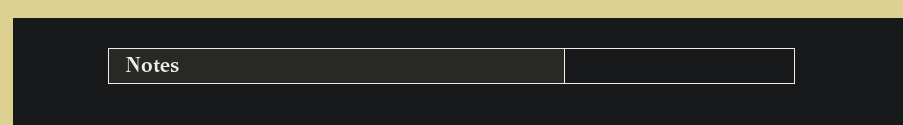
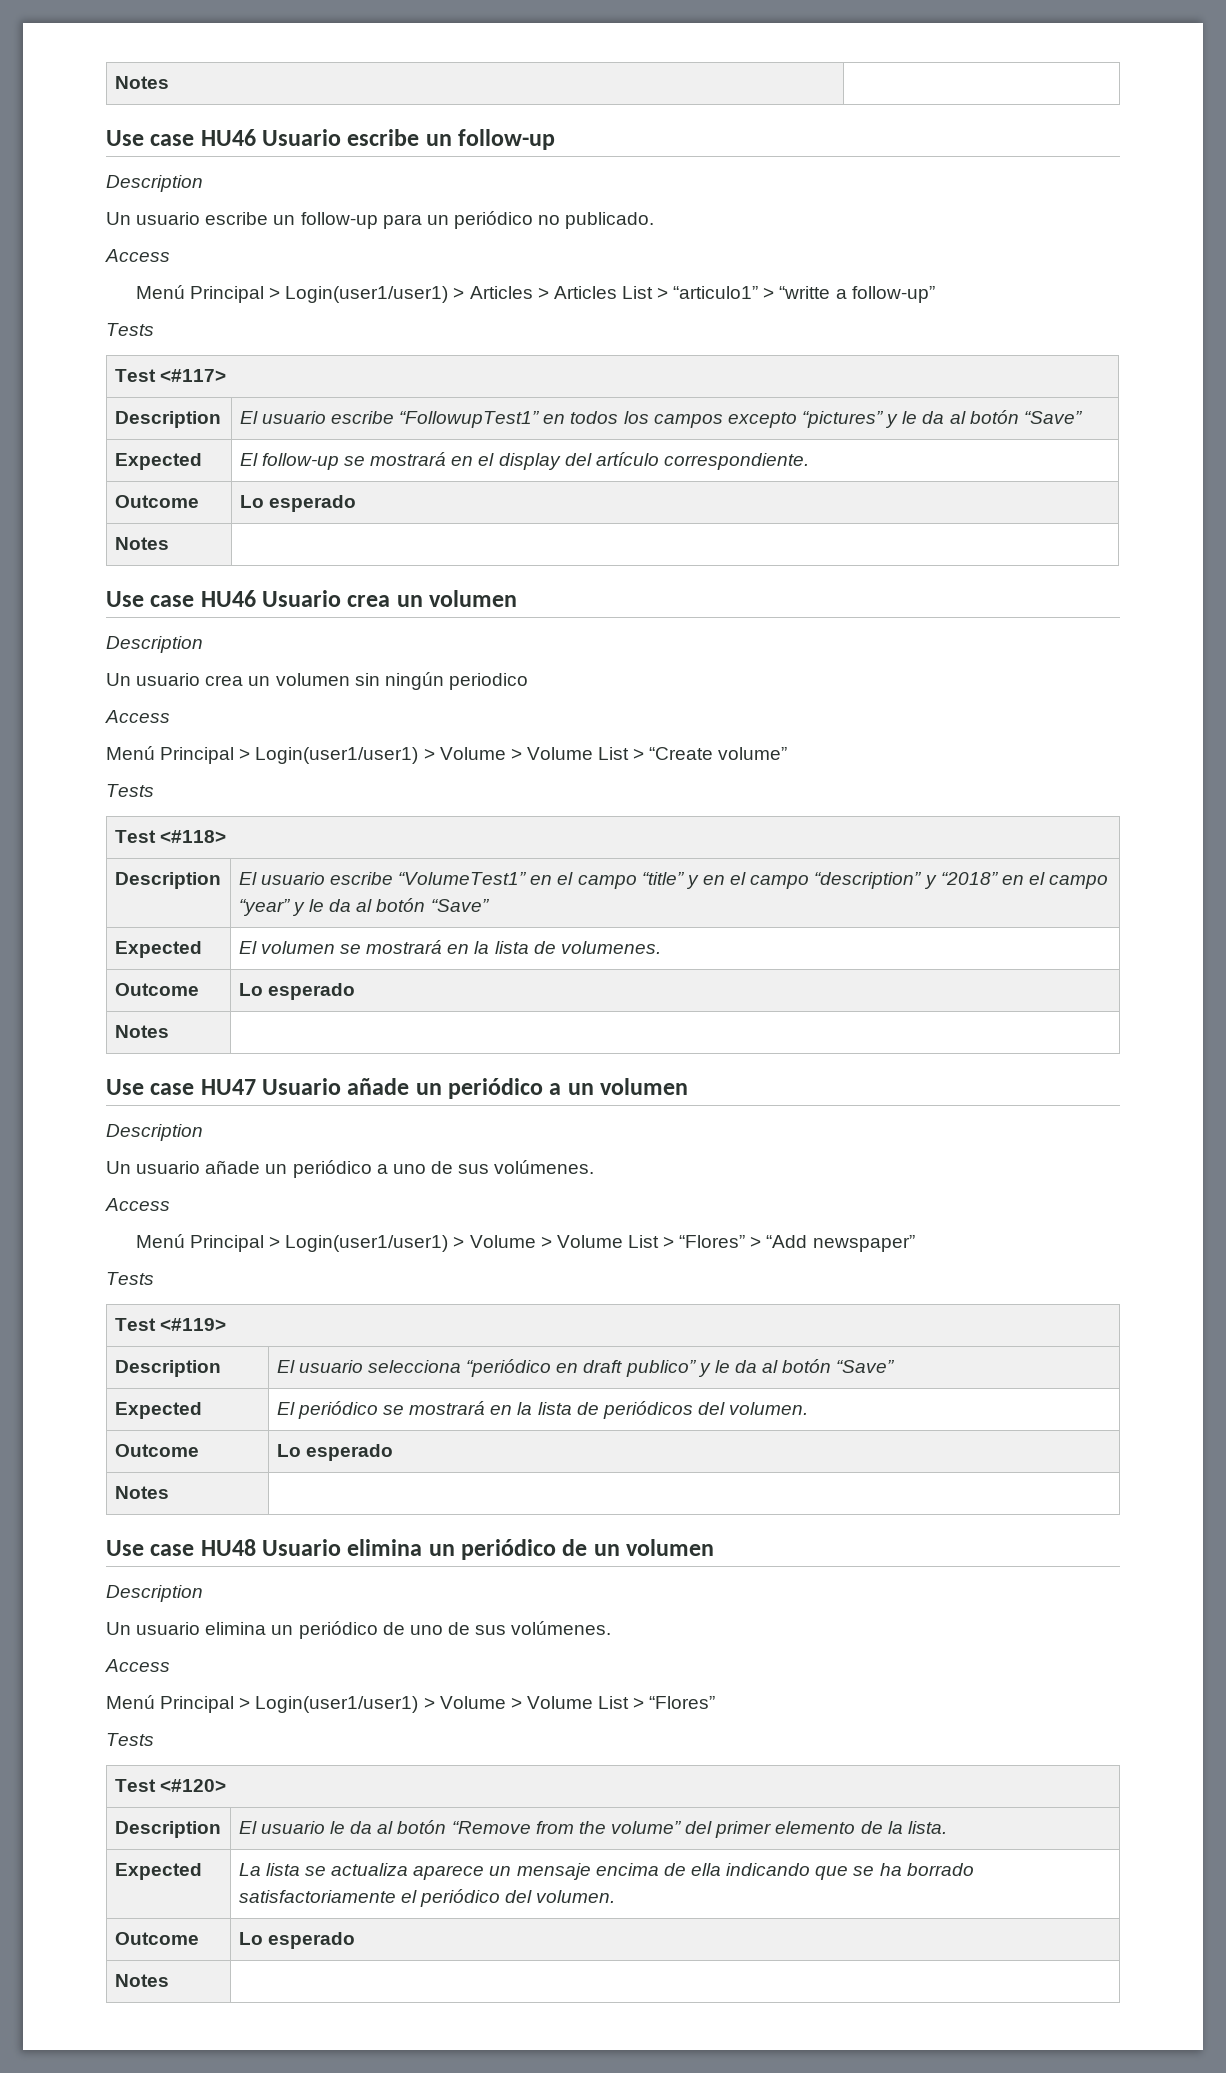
[125,57,180,73] Notes | -> [114,76,169,89] [106,129,556,150] [106,175,203,192] [106,211,655,229] [105,249,170,262] [135,285,935,303] [106,323,154,336] [114,369,226,382] [114,411,221,428] [239,410,1083,428] [114,453,202,470] [239,452,810,470] [114,495,199,508] [239,495,356,512] [114,537,169,550] [106,590,518,607] [106,636,203,653] [106,672,528,690] [105,710,170,723] [106,746,788,764] [106,784,154,797] [114,830,226,843] [114,872,221,889] [238,872,1109,889] [238,898,490,916] [114,941,202,958] [238,940,661,954] [114,983,199,996] [238,983,355,1000] [114,1025,169,1038] [106,1078,689,1099] [106,1124,203,1141] [106,1160,595,1178] [105,1198,170,1211] [135,1234,915,1252] [106,1272,154,1285] [114,1318,226,1331] [114,1360,221,1377] [276,1359,896,1377] [114,1402,202,1419] [276,1401,809,1419] [114,1444,199,1457] [276,1444,393,1461] [114,1486,169,1499] [106,1539,715,1560] [106,1585,203,1602] [106,1621,612,1639] [105,1659,170,1672] [106,1695,716,1713] [106,1733,154,1746] [114,1779,226,1792] [114,1821,221,1838] [238,1820,947,1838] [114,1863,202,1880] [238,1863,974,1880] [238,1889,616,1907] [114,1932,199,1945] [238,1932,355,1949] [114,1974,169,1987] Notes | // Use case HU46 Usuario escribe un follow-up // Description // Un usuario escribe un follow-up para un periódico no publicado. // Access // Menú Principal > Login(user1/user1) > Articles > Articles List > “articulo1” > “writte a follow-up” // Tests // Test <#117> // Description | El usuario escribe “FollowupTest1” en todos los campos excepto “pictures” y le da al botón “Save” // Expected | El follow-up se mostrará en el display del artículo correspondiente. // Outcome | Lo esperado // Notes | // Use case HU46 Usuario crea un volumen // Description // Un usuario crea un volumen sin ningún periodico // Access // Menú Principal > Login(user1/user1) > Volume > Volume List > “Create volume” // Tests // Test <#118> // Description | El usuario escribe “VolumeTest1” en el campo “title” y en el campo “description” y “2018” en el campo “year” y le da al botón “Save” // Expected | El volumen se mostrará en la lista de volumenes. // Outcome | Lo esperado // Notes | // Use case HU47 Usuario añade un periódico a un volumen // Description // Un usuario añade un periódico a uno de sus volúmenes. // Access // Menú Principal > Login(user1/user1) > Volume > Volume List > “Flores” > “Add newspaper” // Tests // Test <#119> // Description | El usuario selecciona “periódico en draft publico” y le da al botón “Save” // Expected | El periódico se mostrará en la lista de periódicos del volumen. // Outcome | Lo esperado // Notes | // Use case HU48 Usuario elimina un periódico de un volumen // Description // Un usuario elimina un periódico de uno de sus volúmenes. // Access // Menú Principal > Login(user1/user1) > Volume > Volume List > “Flores” // Tests // Test <#120> // Description | El usuario le da al botón “Remove from the volume” del primer elemento de la lista. // Expected | La lista se actualiza aparece un mensaje encima de ella indicando que se ha borrado satisfactoriamente el periódico del volumen. // Outcome | Lo esperado // Notes |

